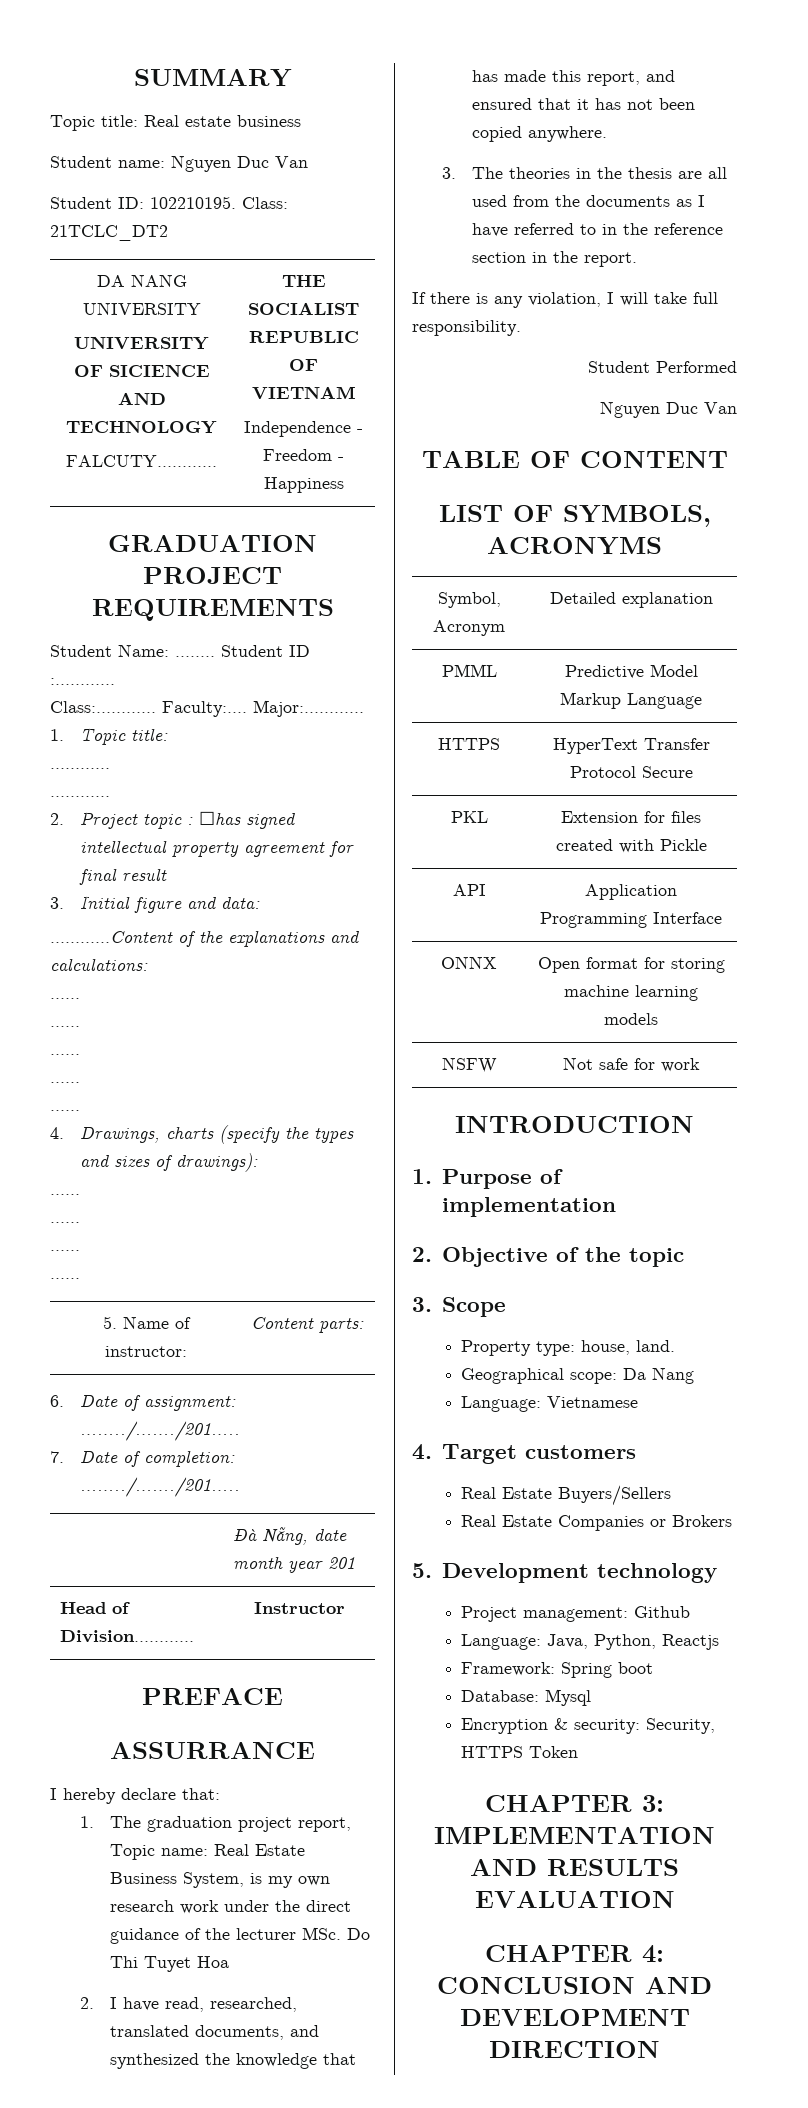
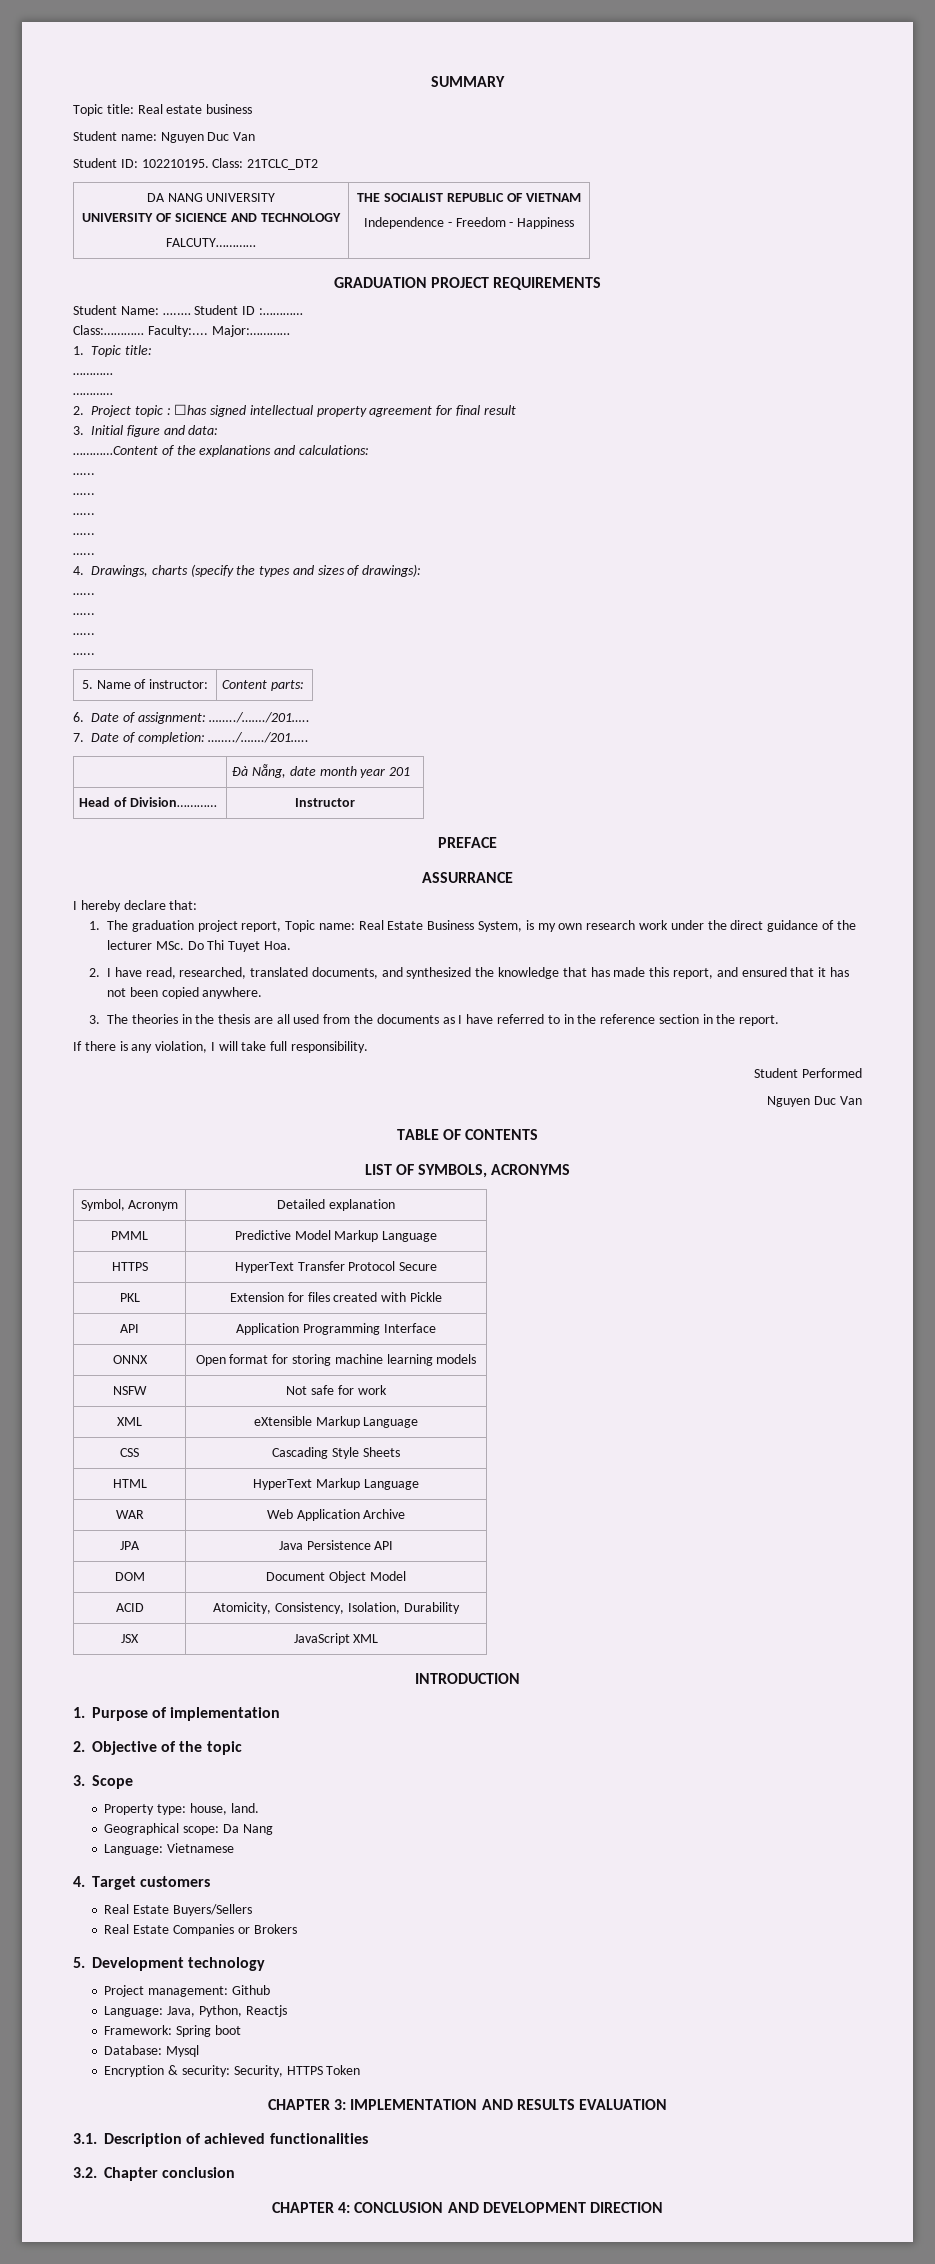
[197,1956,230,1968] Hoa -> [263,941,291,950] Hoa.
[579,451,728,468] CONTENT -> [465,1129,539,1140] CONTENTS
(700, 1065) none -> [117,1417,142,1426] [253,1416,419,1428] [120,1448,139,1457] [272,1447,400,1459] [112,1479,147,1488] [253,1478,419,1490] [115,1510,144,1519] [266,1509,406,1521] [120,1541,140,1550] [278,1540,394,1550] [114,1572,145,1581] [266,1571,406,1583] [115,1603,144,1612] [213,1602,460,1614] [121,1634,139,1643] [293,1633,379,1645] // XML | eXtensible Markup Language // CSS | Cascading Style Sheets // HTML | HyperText Markup Language // WAR | Web Application Archive // JPA | Java Persistence API // DOM | Document Object Model // ACID | Atomicity, Consistency, Isolation, Durability // JSX | JavaScript XML
(675, 1899) none -> [73,2133,368,2147] [73,2167,236,2181] // 3.1. Description of achieved functionalities // 3.2. Chapter conclusion

